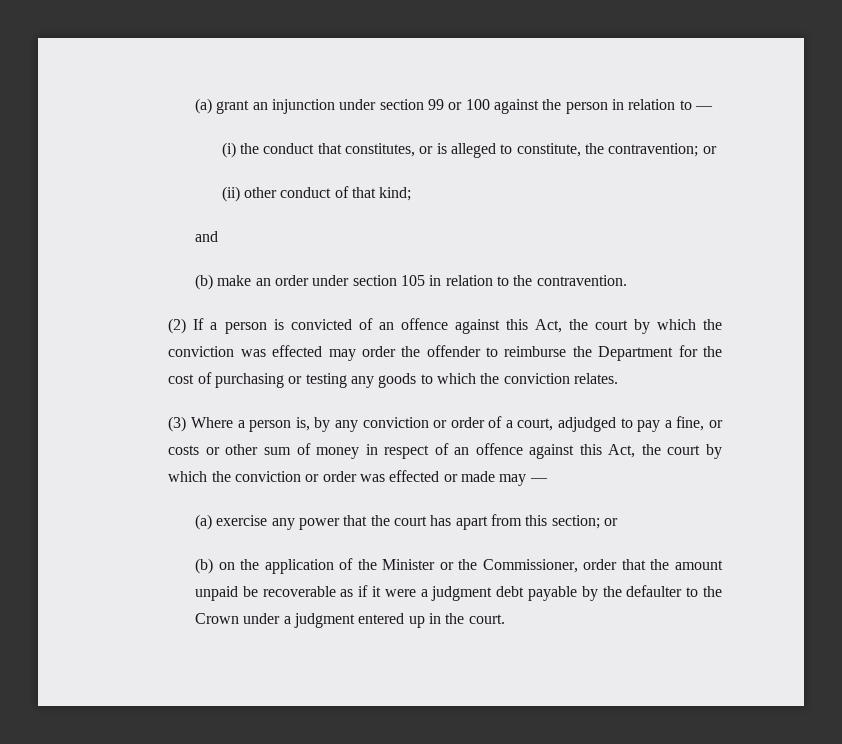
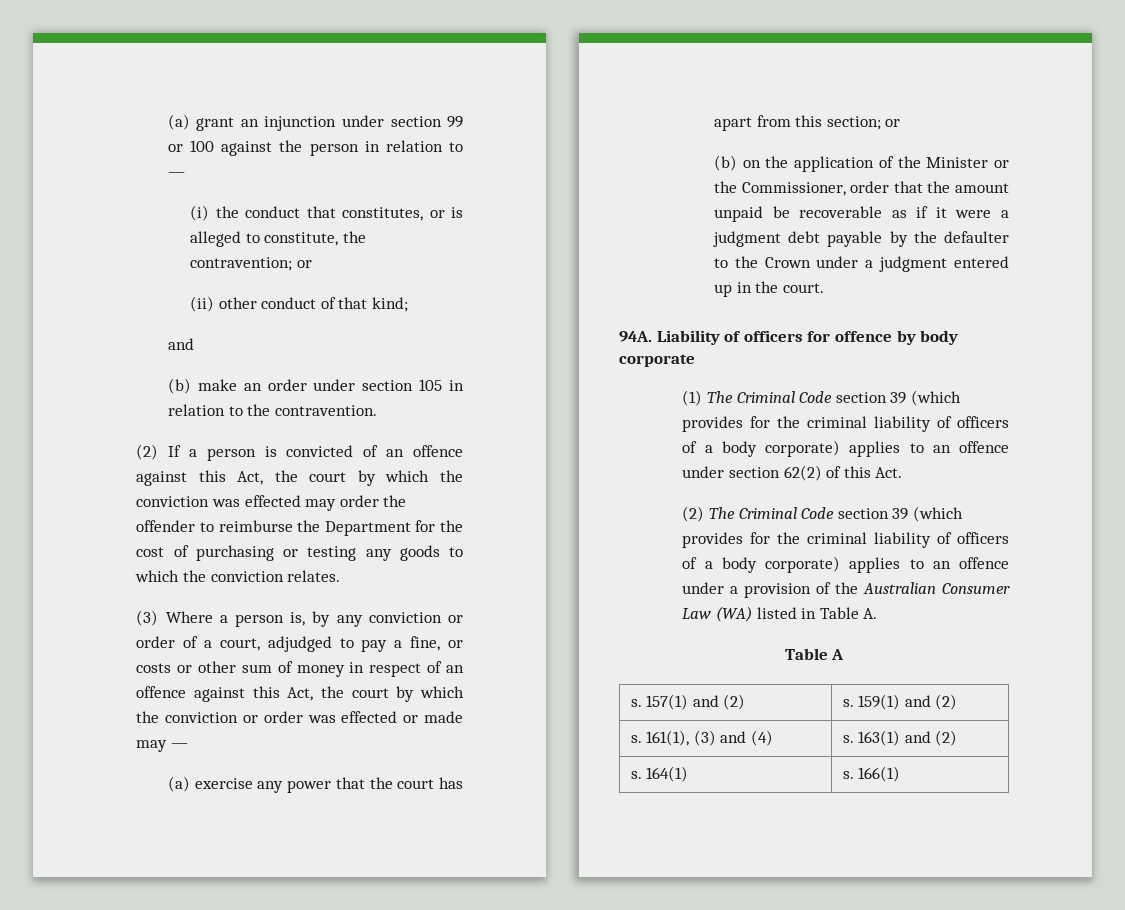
(505, 619) none -> [619,330,959,345] [619,354,695,367] [682,390,961,406] [682,416,1009,432] [682,440,1009,457] [682,465,903,481] [682,506,963,522] [682,532,1009,548] [682,556,1009,573] [682,582,1010,598] [682,606,878,622] [784,648,845,660] [630,694,746,710] [842,694,958,710] [630,730,773,746] [842,730,958,746] [630,766,689,782] [842,766,901,782] // 94A. Liability of officers for offence by body corporate // (1) The Criminal Code section 39 (which provides for the criminal liability of officers of a body corporate) applies to an offence under section 62(2) of this Act. // (2) The Criminal Code section 39 (which provides for the criminal liability of officers of a body corporate) applies to an offence under a provision of the Australian Consumer Law (WA) listed in Table A. // Table A // s. 157(1) and (2) | s. 159(1) and (2) // s. 161(1), (3) and (4) | s. 163(1) and (2) // s. 164(1) | s. 166(1)

